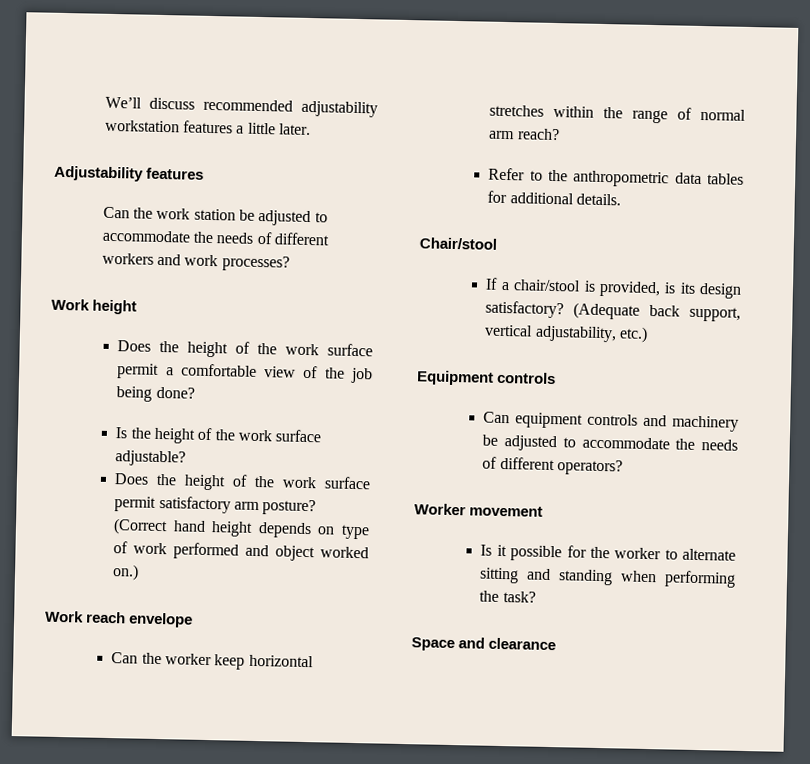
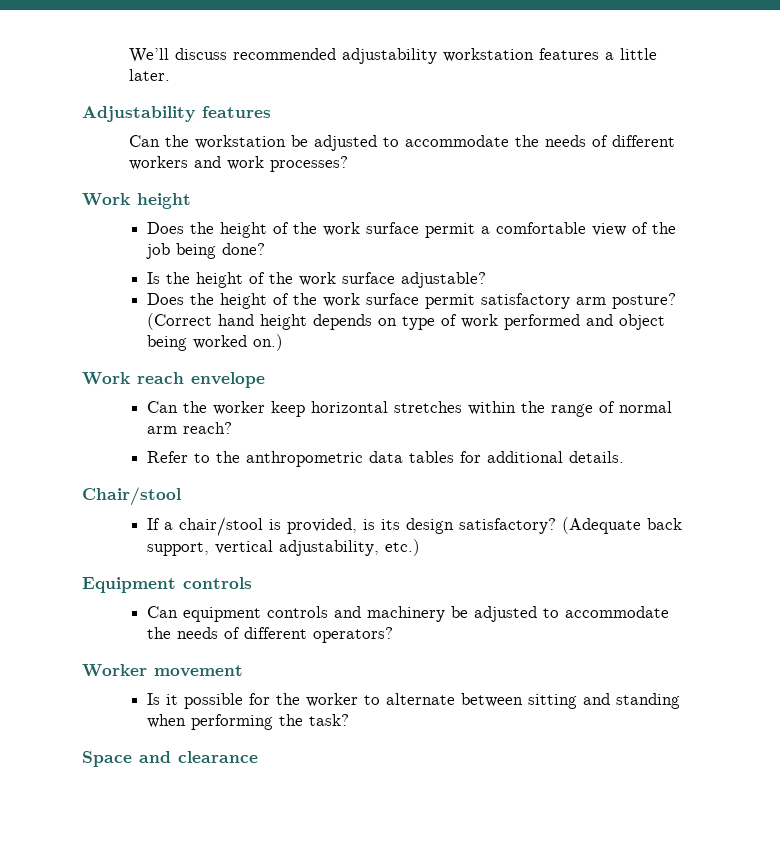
[156,207,236,221] work station -> [195,135,287,149] workstation
(316, 553) none -> [147,335,188,351] being
(736, 554) none -> [461,693,524,707] between

